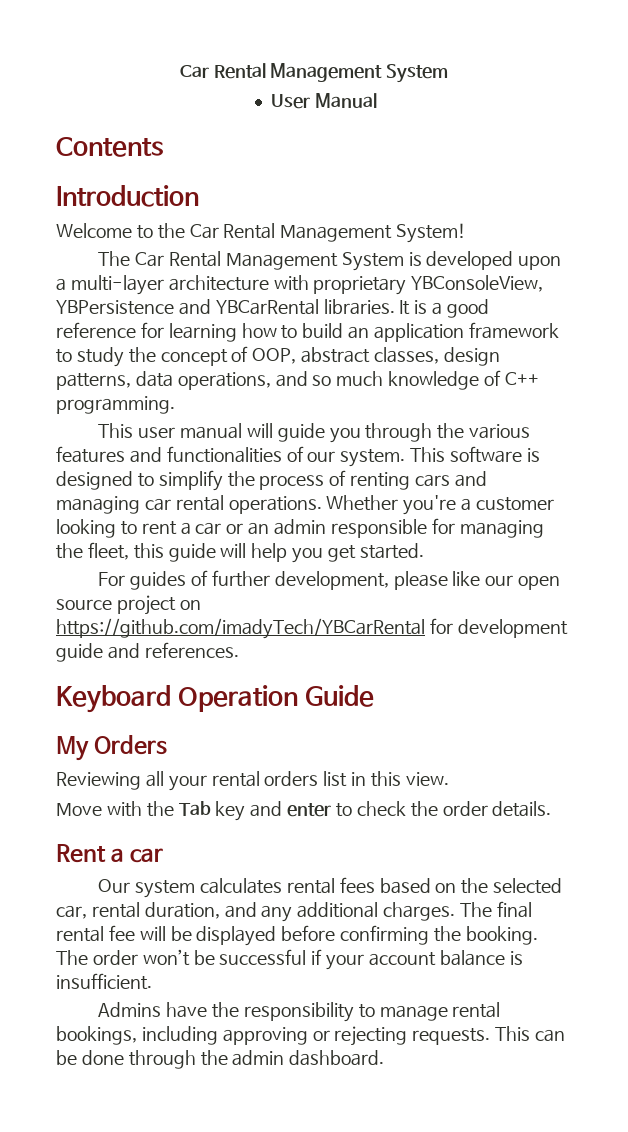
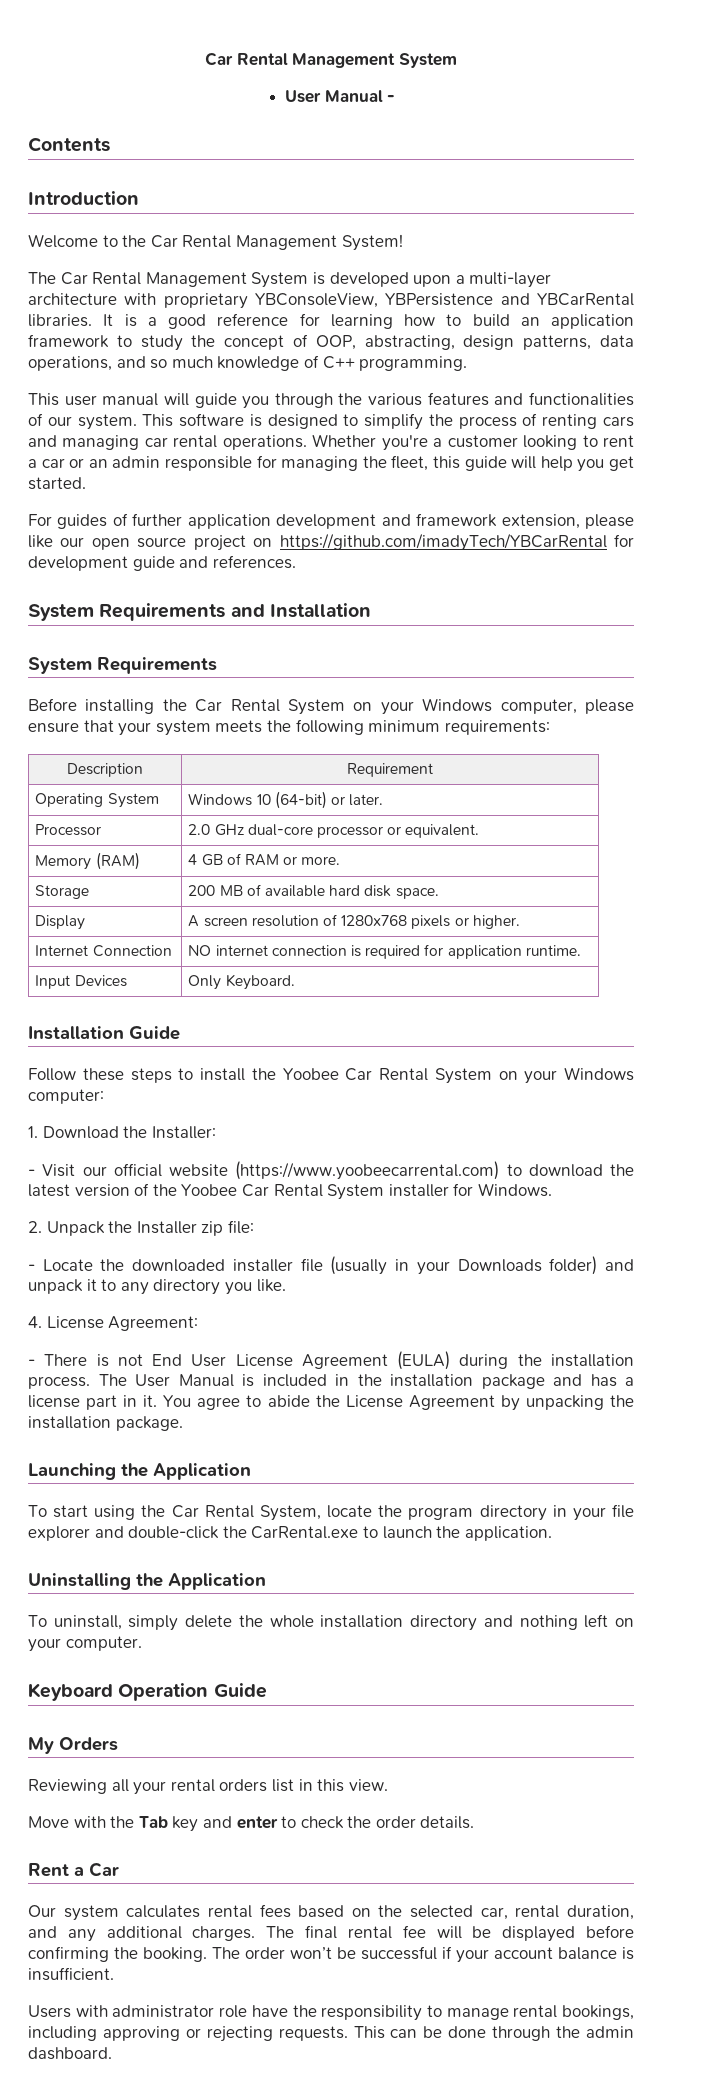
(377, 100) none -> [387,95,396,102] -
[301,347,440,364] abstract classes, -> [364,335,455,350] abstracting,
[274,571,389,590] development, -> [187,513,580,529] application development and framework extension,
(239, 650) none -> [28,603,371,621] [28,657,217,674] [28,698,634,715] [28,719,550,736] [67,763,143,777] [347,763,433,777] [35,793,159,808] [188,791,384,809] [35,824,102,836] [188,824,480,838] [35,852,140,870] [188,853,341,866] [35,885,90,899] [188,884,439,899] [35,915,86,930] [188,914,520,929] [35,945,172,957] [188,944,581,959] [35,975,127,989] [188,974,295,990] [28,1026,180,1040] [28,1067,634,1084] [28,1089,104,1104] [28,1126,216,1139] [28,1161,634,1180] [28,1183,552,1200] [28,1220,254,1236] [28,1256,635,1275] [28,1279,286,1295] [28,1316,199,1331] [28,1351,634,1370] [28,1374,634,1389] [28,1395,634,1411] [28,1416,183,1431] [28,1463,251,1480] [28,1504,634,1521] [28,1526,552,1541] [28,1573,266,1590] [28,1614,635,1631] [28,1636,142,1652] // System Requirements and Installation // System Requirements // Before installing the Car Rental System on your Windows computer, please ensure that your system meets the following minimum requirements: // Description | Requirement // Operating System | Windows 10 (64-bit) or later. // Processor | 2.0 GHz dual-core processor or equivalent. // Memory (RAM) | 4 GB of RAM or more. // Storage | 200 MB of available hard disk space. // Display | A screen resolution of 1280x768 pixels or higher. // Internet Connection | NO internet connection is required for application runtime. // Input Devices | Only Keyboard. // Installation Guide // Follow these steps to install the Yoobee Car Rental System on your Windows computer: // 1. Download the Installer: // - Visit our official website (https://www.yoobeecarrental.com) to download the latest version of the Yoobee Car Rental System installer for Windows. // 2. Unpack the Installer zip file: // - Locate the downloaded installer file (usually in your Downloads folder) and unpack it to any directory you like. // 4. License Agreement: // - There is not End User License Agreement (EULA) during the installation process. The User Manual is included in the installation package and has a license part in it. You agree to abide the License Agreement by unpacking the installation package. // Launching the Application // To start using the Car Rental System, locate the program directory in your file explorer and double-click the CarRental.exe to launch the application. // Uninstalling the Application // To uninstall, simply delete the whole installation directory and nothing left on your computer.
[130,848,164,863] car -> [89,1862,119,1877] Car
[98,1002,162,1017] Admins -> [28,2005,248,2018] Users with administrator role

